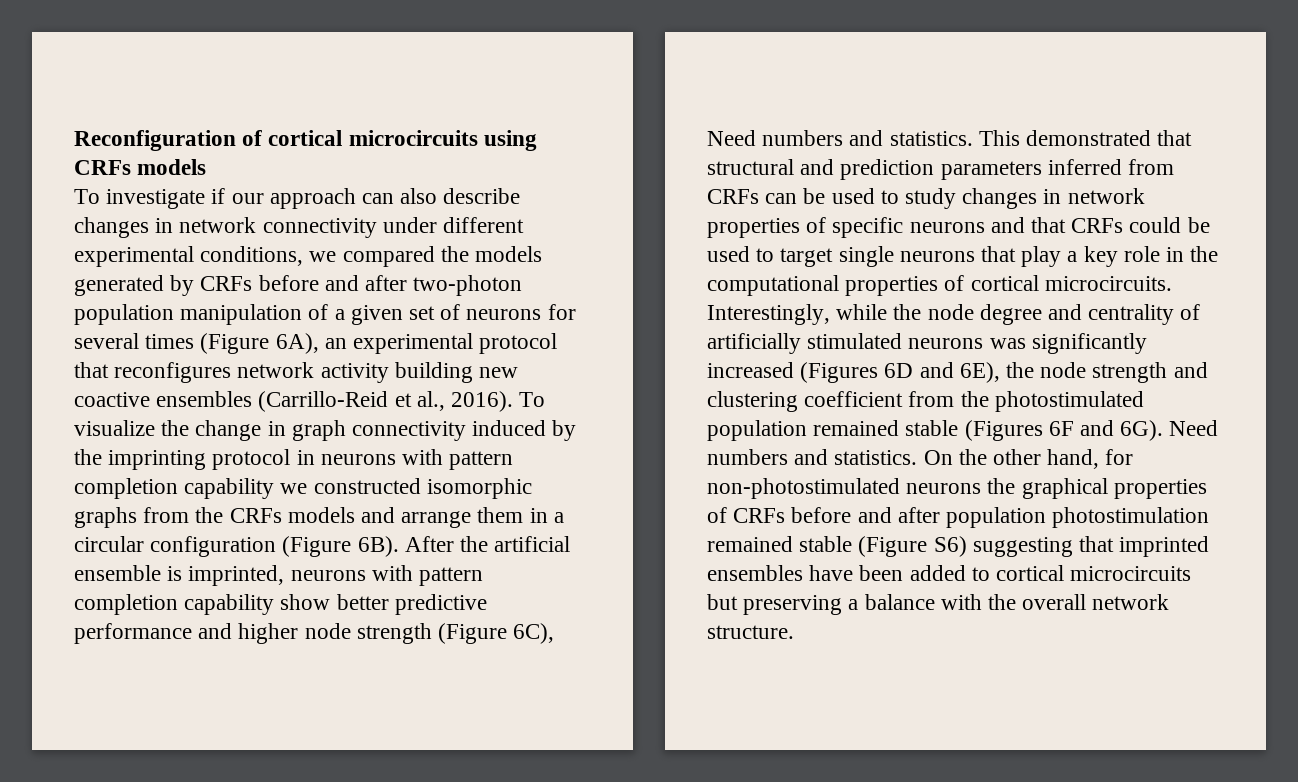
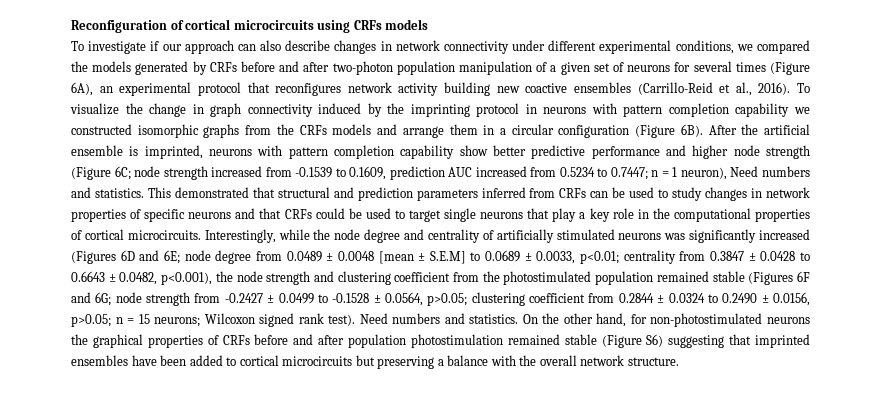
[513,623,555,644] 6C), -> [114,166,727,180] 6C; node strength increased from -0.1539 to 0.1609, prediction AUC increased from 0.5234 to 0.7447; n = 1 neuron),
[959,362,1000,383] 6E), -> [163,250,811,264] [71,271,213,285] 6E; node degree from 0.0489 ± 0.0048 [mean ± S.E.M] to 0.0689 ± 0.0033, p<0.01; centrality from 0.3847 ± 0.0428 to 0.6643 ± 0.0482, p<0.001),
[1120,420,1164,441] 6G). -> [95,292,811,306] [71,313,356,327] 6G; node strength from -0.2427 ± 0.0499 to -0.1528 ± 0.0564, p>0.05; clustering coefficient from 0.2844 ± 0.0324 to 0.2490 ± 0.0156, p>0.05; n = 15 neurons; Wilcoxon signed rank test).

